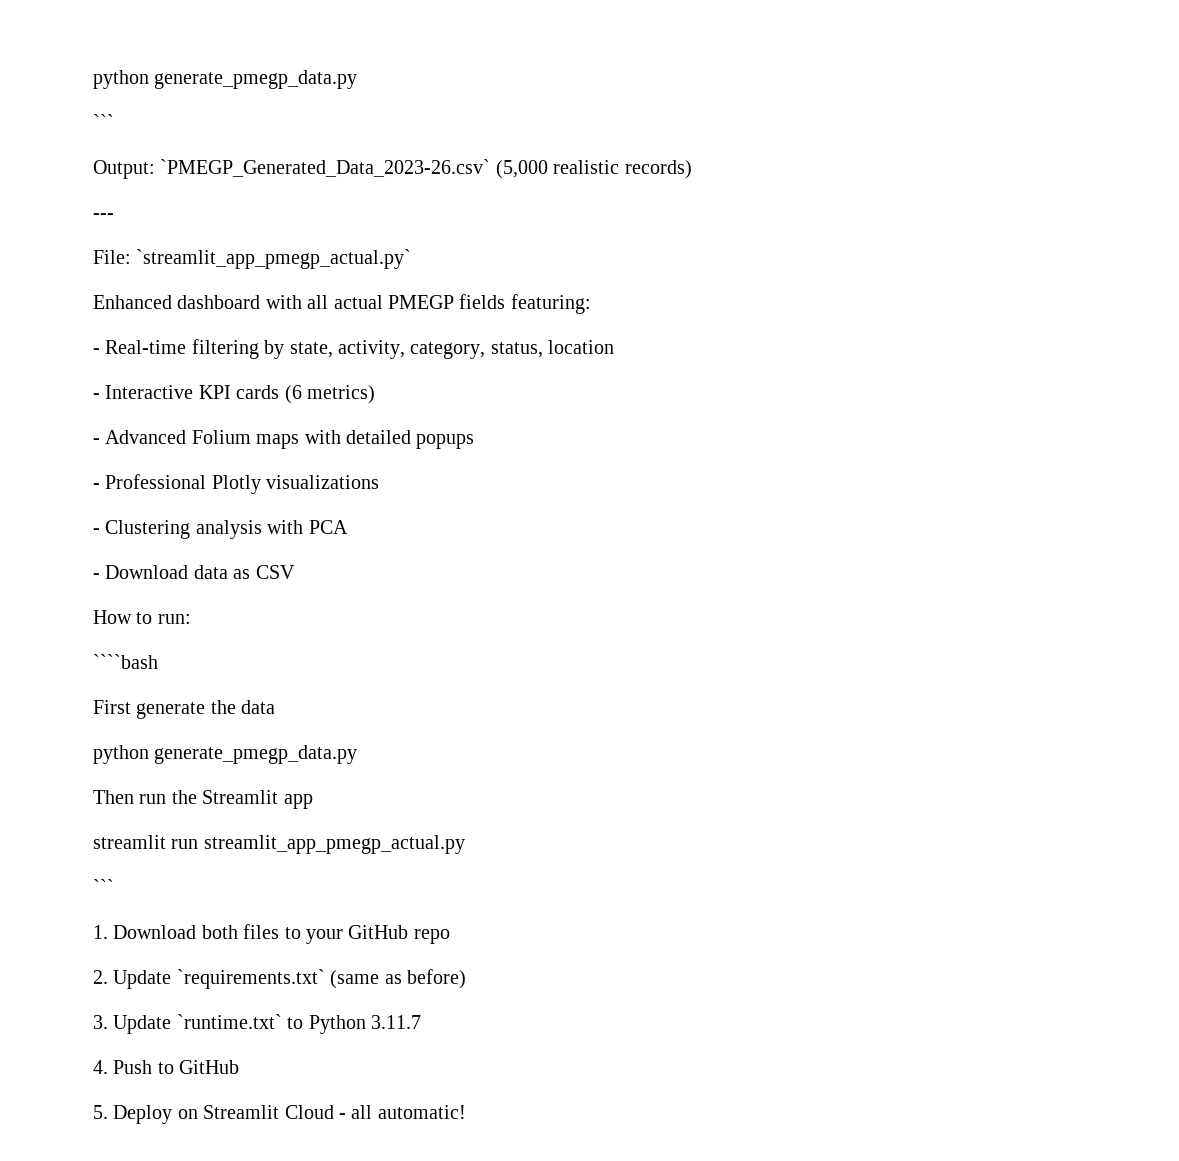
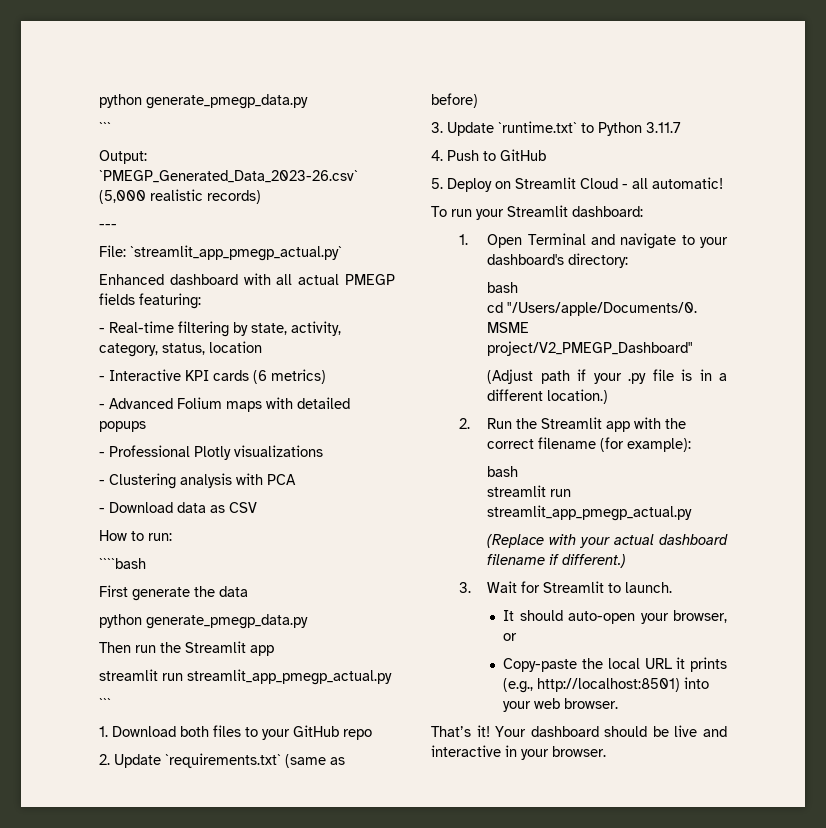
(466, 1112) none -> [431,205,643,220] [459,233,728,249] [487,253,629,268] [487,282,519,293] [487,302,698,316] [487,322,530,333] [487,341,694,356] [487,369,727,384] [487,389,609,404] [459,417,687,432] [487,437,692,452] [487,466,519,477] [487,485,572,497] [487,505,693,521] [487,534,728,548] [487,554,627,568] [459,581,673,593] [503,610,727,624] [503,633,518,641] [503,657,727,672] [503,677,710,693] [503,698,619,712] [431,725,727,737] [431,745,606,760] // To run your Streamlit dashboard: // 1. Open Terminal and navigate to your dashboard's directory: // bash // cd "/Users/apple/Documents/0. MSME project/V2_PMEGP_Dashboard" // (Adjust path if your .py file is in a different location.) // 2. Run the Streamlit app with the correct filename (for example): // bash // streamlit run streamlit_app_pmegp_actual.py // (Replace with your actual dashboard filename if different.) // 3. Wait for Streamlit to launch. // It should auto-open your browser, or // Copy-paste the local URL it prints (e.g., http://localhost:8501) into your web browser. // That’s it! Your dashboard should be live and interactive in your browser.

